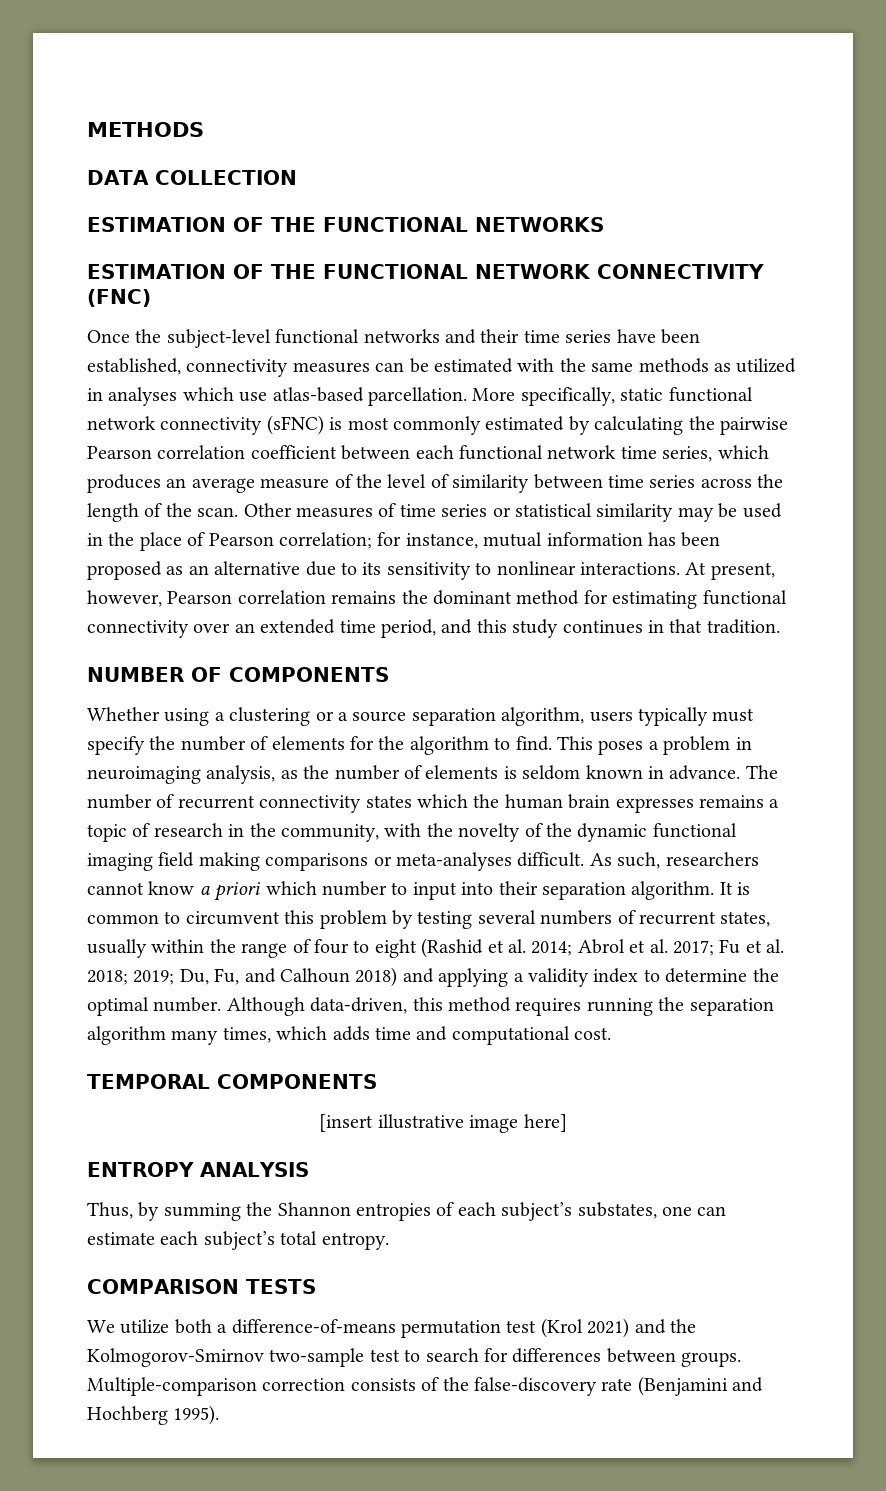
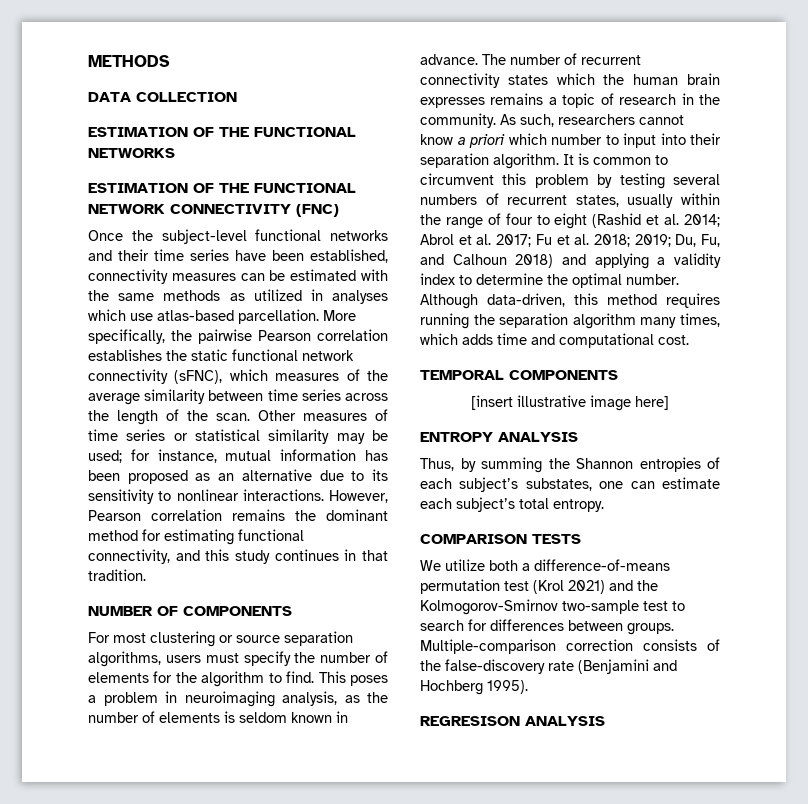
[620,387,753,402] [87,415,788,435] [87,445,769,462] [87,474,449,493] static functional network connectivity (sFNC) is most commonly estimated by calculating the pairwise Pearson correlation coefficient between each functional network time series, which produces an average measure of the level of -> [171,329,388,344] [88,349,354,361] [88,369,388,384] [88,393,140,405] the pairwise Pearson correlation establishes the static functional network connectivity (sFNC), which measures of the average
[742,503,782,518] [87,532,372,551] used in the place of Pearson correlation; -> [88,450,122,463] used;
[685,562,775,580] [87,590,162,607] At present, however, -> [329,490,388,503] However,
[87,619,436,638] connectivity over an extended time period, -> [88,549,170,564] connectivity,
[87,707,225,726] Whether using a -> [88,632,146,643] For most
[338,712,348,721] a -> (233, 639) none
[501,707,708,726] algorithm, users typically -> [88,651,201,667] algorithms, users
[281,823,737,842] [87,852,585,871] community, with the novelty of the dynamic functional imaging field making comparisons or meta-analyses difficult. -> [420,113,496,128] community.
(220, 1415) none -> [420,716,605,726] // REGRESISON ANALYSIS

